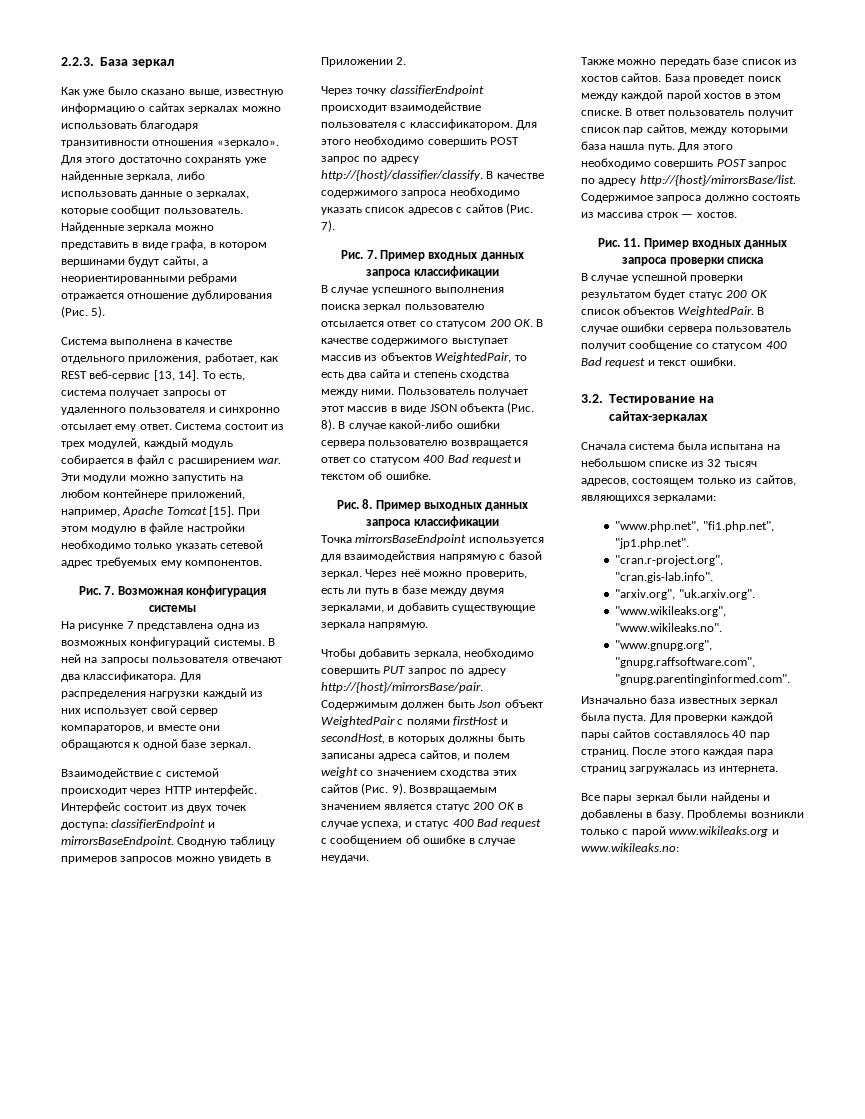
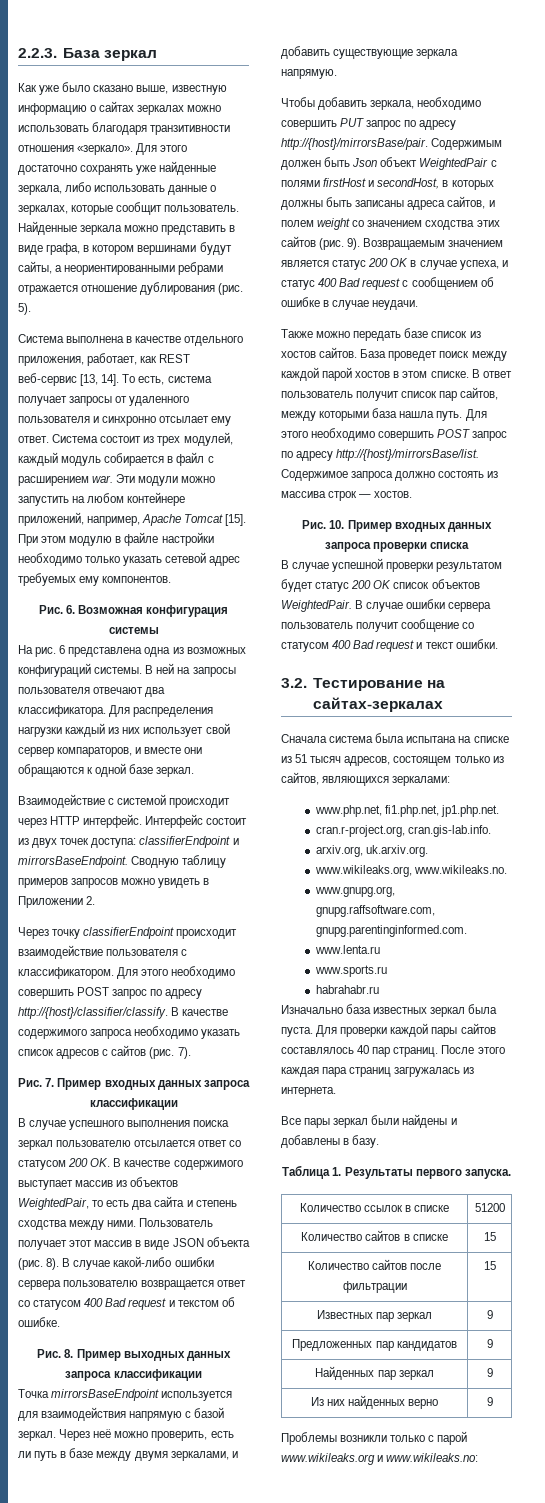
[61,306,88,318] (Рис. -> [218,283,244,295] (рис.
[104,586,115,595] 7. -> [65,605,75,614] 6.
[78,621,134,631] рисунке 7 -> [35,645,66,657] рис. 6
[505,203,533,215] (Рис. -> [149,1047,175,1059] (рис.
[507,402,535,414] (Рис. -> [18,1258,43,1270] (рис.
[361,783,389,795] (Рис. -> [319,238,345,250] (рис.
[623,238,641,247] 11. -> [329,520,345,529] 10.
[581,458,646,467] небольшом -> (472, 739) none
[707,459,722,467] 32 -> [295,754,308,763] 51
[615,521,774,532] [615,538,690,549] [615,555,724,566] [615,572,714,583] [615,589,755,600] [615,606,727,617] [615,623,723,632] [615,640,713,651] [615,657,756,668] [615,674,791,685] "www.php.net", "fi1.php.net", "jp1.php.net". // "cran.r-project.org", "cran.gis-lab.info". // "arxiv.org", "uk.arxiv.org". // "www.wikileaks.org", "www.wikileaks.no". // "www.gnupg.org", "gnupg.raffsoftware.com", "gnupg.parentinginformed.com". -> [314,805,499,817] [315,825,491,837] [315,845,428,857] [314,865,507,877] [314,886,395,897] [315,905,435,917] [315,925,467,937] [314,945,380,954] [314,965,387,977] [315,985,379,994] www.php.net, fi1.php.net, jp1.php.net. // cran.r-project.org, cran.gis-lab.info. // arxiv.org, uk.arxiv.org. // www.wikileaks.org, www.wikileaks.no. // www.gnupg.org, gnupg.raffsoftware.com, gnupg.parentinginformed.com. // www.lenta.ru // www.sports.ru // habrahabr.ru
(684, 814) none -> [282,1165,511,1179] [299,1203,450,1212] [474,1203,505,1212] [301,1230,448,1241] [483,1232,496,1241] [307,1259,442,1270] [342,1281,407,1293] [483,1261,496,1270] [316,1310,433,1322] [486,1310,493,1319] [292,1339,457,1351] [486,1339,493,1348] [315,1366,434,1380] [486,1368,493,1377] [310,1395,439,1409] [486,1397,493,1406] // Таблица 1. Результаты первого запуска. // Количество ссылок в списке | 51200 // Количество сайтов в списке | 15 // Количество сайтов после фильтрации | 15 // Известных пар зеркал | 9 // Предложенных пар кандидатов | 9 // Найденных пар зеркал | 9 // Из них найденных верно | 9 //

